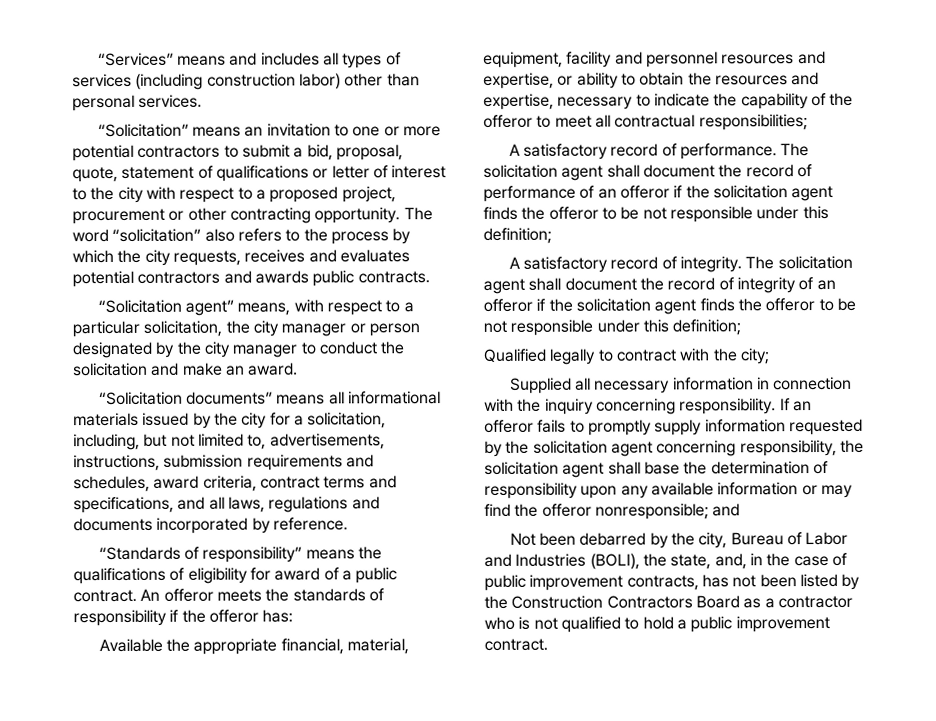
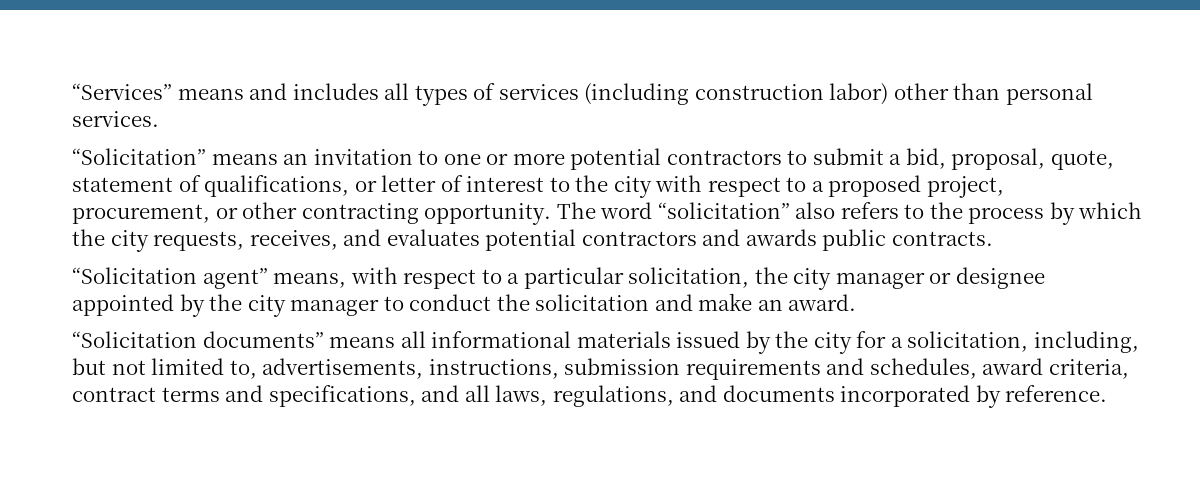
[215,165,309,182] qualifications -> [204,175,350,197] qualifications,
[72,208,165,225] procurement -> [72,204,210,224] procurement,
[244,249,306,263] receives -> [249,230,338,250] receives,
[368,323,420,337] [72,341,152,359] person designated -> [955,267,1045,289] [72,294,174,316] designee appointed
[268,496,349,513] regulations -> [552,385,674,407] regulations,
[98,546,382,563] [73,567,398,585] [73,588,385,603] [73,609,294,627] [98,638,409,655] [483,51,826,68] [483,72,820,89] [483,92,854,110] [483,114,808,131] [508,143,810,160] [483,164,813,181] [483,185,834,202] [483,205,829,223] [483,227,552,244] [508,255,853,273] [483,277,836,294] [483,297,856,315] [483,319,742,336] [483,348,770,365] [509,376,853,394] [484,398,812,415] [484,418,863,436] [484,439,864,457] [484,460,829,478] [484,482,853,499] [484,503,741,520] [509,531,849,549] [484,552,848,570] [484,573,861,591] [484,595,853,609] [484,615,830,633] [484,638,548,651] // “Standards of responsibility” means the qualifications of eligibility for award of a public contract. An offeror meets the standards of responsibility if the offeror has: // Available the appropriate financial, material, equipment, facility and personnel resources and expertise, or ability to obtain the resources and expertise, necessary to indicate the capability of the offeror to meet all contractual responsibilities; // A satisfactory record of performance. The solicitation agent shall document the record of performance of an offeror if the solicitation agent finds the offeror to be not responsible under this definition; // A satisfactory record of integrity. The solicitation agent shall document the record of integrity of an offeror if the solicitation agent finds the offeror to be not responsible under this definition; // Qualified legally to contract with the city; // Supplied all necessary information in connection with the inquiry concerning responsibility. If an offeror fails to promptly supply information requested by the solicitation agent concerning responsibility, the solicitation agent shall base the determination of responsibility upon any available information or may find the offeror nonresponsible; and // Not been debarred by the city, Bureau of Labor and Industries (BOLI), the state, and, in the case of public improvement contracts, has not been listed by the Construction Contractors Board as a contractor who is not qualified to hold a public improvement contract. -> (1108, 393) none

